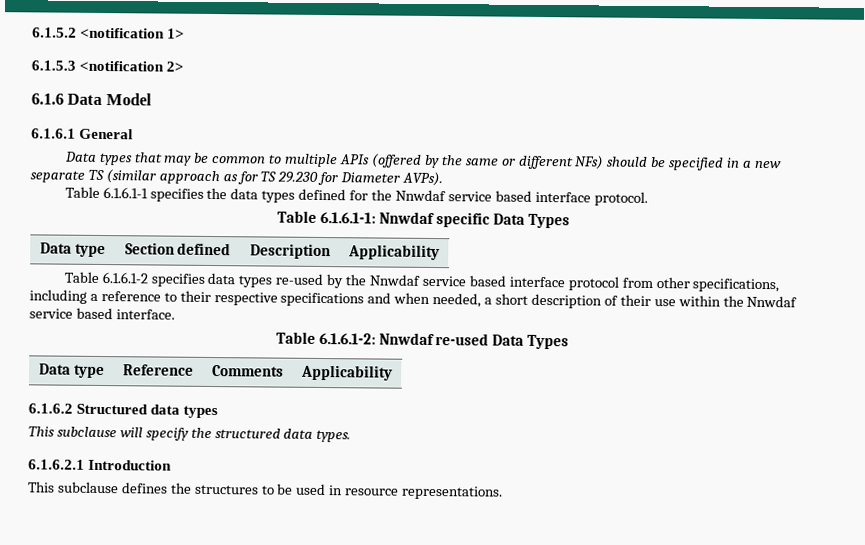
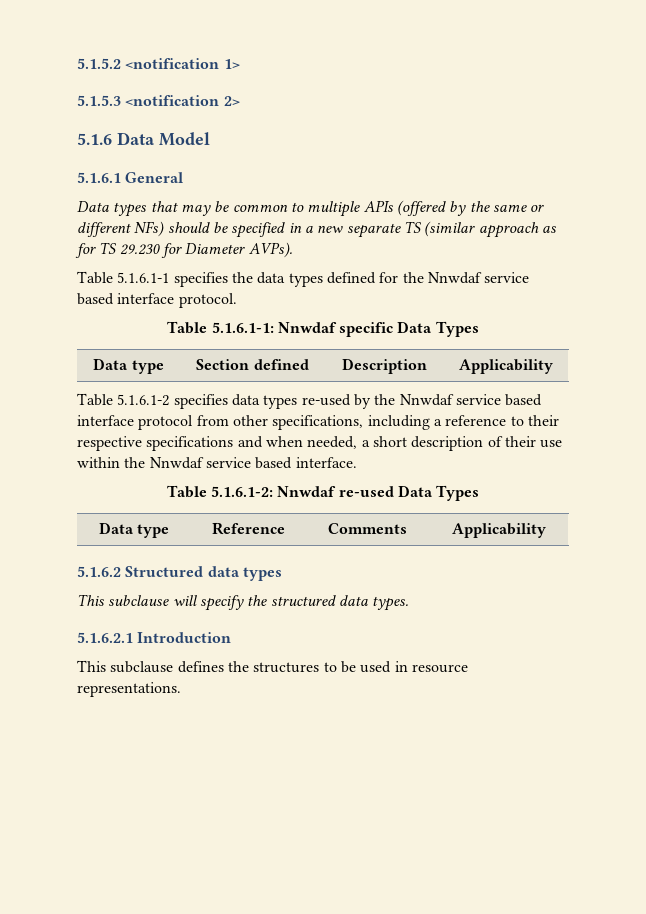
[32,27,77,38] 6.1.5.2 -> [77,58,121,69] 5.1.5.2
[31,60,76,71] 6.1.5.3 -> [77,95,121,106] 5.1.5.3
[31,93,64,105] 6.1.6 -> [77,133,112,145] 5.1.6
[31,128,76,139] 6.1.6.1 -> [77,172,121,183] 5.1.6.1
[102,187,148,199] 6.1.6.1-1 -> [117,272,170,283] 5.1.6.1-1
[320,211,377,224] 6.1.6.1-1: -> [211,322,274,333] 5.1.6.1-1:
[101,272,148,284] 6.1.6.1-2 -> [117,394,170,406] 5.1.6.1-2
[318,332,376,345] 6.1.6.1-2: -> [211,486,274,497] 5.1.6.1-2:
[28,403,73,414] 6.1.6.2 -> [77,566,121,577] 5.1.6.2
[28,459,85,470] 6.1.6.2.1 -> [77,632,133,643] 5.1.6.2.1

